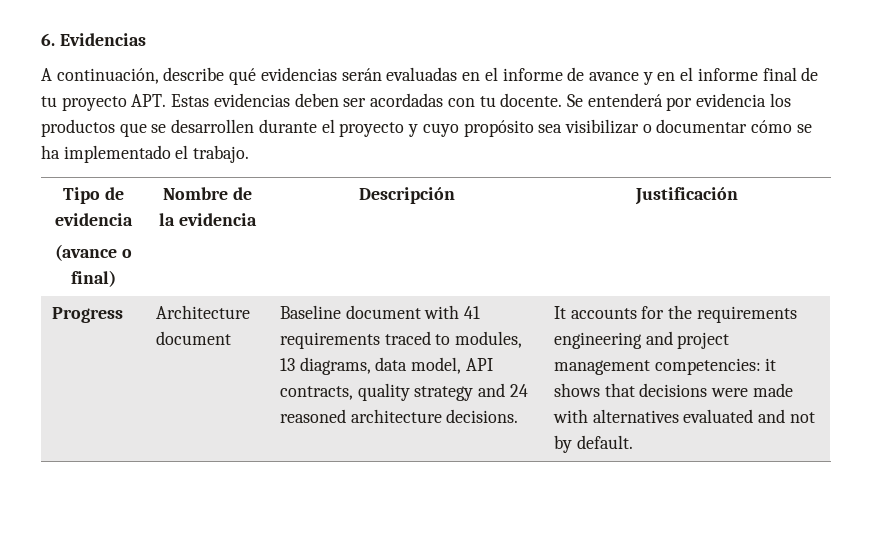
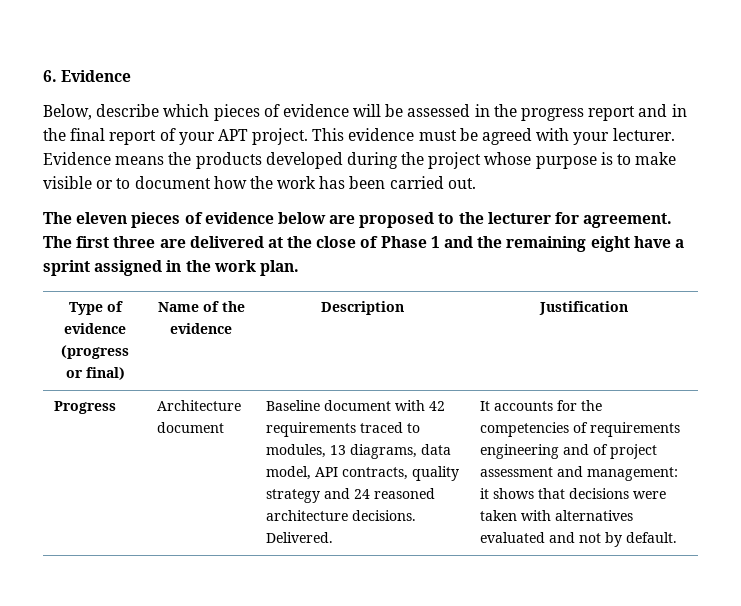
[59,33,146,46] [41,67,819,85] [41,93,791,111] [41,119,812,137] [41,145,250,163] [63,187,124,204] [55,213,133,226] [55,244,132,261] [71,270,116,287] [163,187,252,200] [159,213,257,226] [358,187,455,204] [635,187,738,205] Evidencias // A continuación, describe qué evidencias serán evaluadas en el informe de avance y en el informe final de tu proyecto APT. Estas evidencias deben ser acordadas con tu docente. Se entenderá por evidencia los productos que se desarrollen durante el proyecto y cuyo propósito sea visibilizar o documentar cómo se ha implementado el trabajo. // Tipo de evidencia // (avance o final) | Nombre de la evidencia | Descripción | Justificación -> [61,70,132,82] [43,104,687,121] [43,128,675,145] [43,152,677,169] [43,176,476,189] [43,212,673,228] [43,236,684,252] [43,260,299,276] [68,301,123,315] [64,323,126,334] [61,345,129,359] [65,367,125,380] [157,301,245,312] [170,323,232,334] [321,301,404,315] [538,301,628,315] Evidence // Below, describe which pieces of evidence will be assessed in the progress report and in the final report of your APT project. This evidence must be agreed with your lecturer. Evidence means the products developed during the project whose purpose is to make visible or to document how the work has been carried out. // The eleven pieces of evidence below are proposed to the lecturer for agreement. The first three are delivered at the close of Phase 1 and the remaining eight have a sprint assigned in the work plan. // Type of evidence (progress or final) | Name of the evidence | Description | Justification
[463,306,480,319] 41 -> [428,401,445,411] 42
(519, 416) none -> [265,532,333,543] Delivered.
(692, 312) none -> [479,422,588,437] competencies of
[677,332,730,349] [553,358,761,375] project management competencies: -> [592,444,657,459] [479,466,678,481] of project assessment and management:
[752,383,793,397] made -> [479,510,517,521] taken

